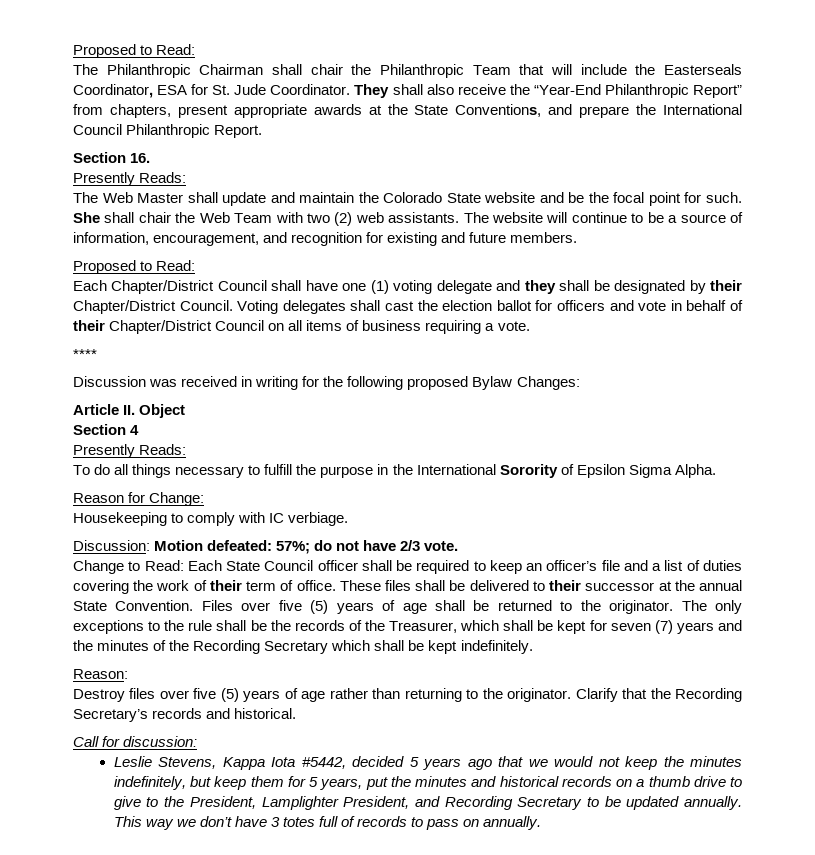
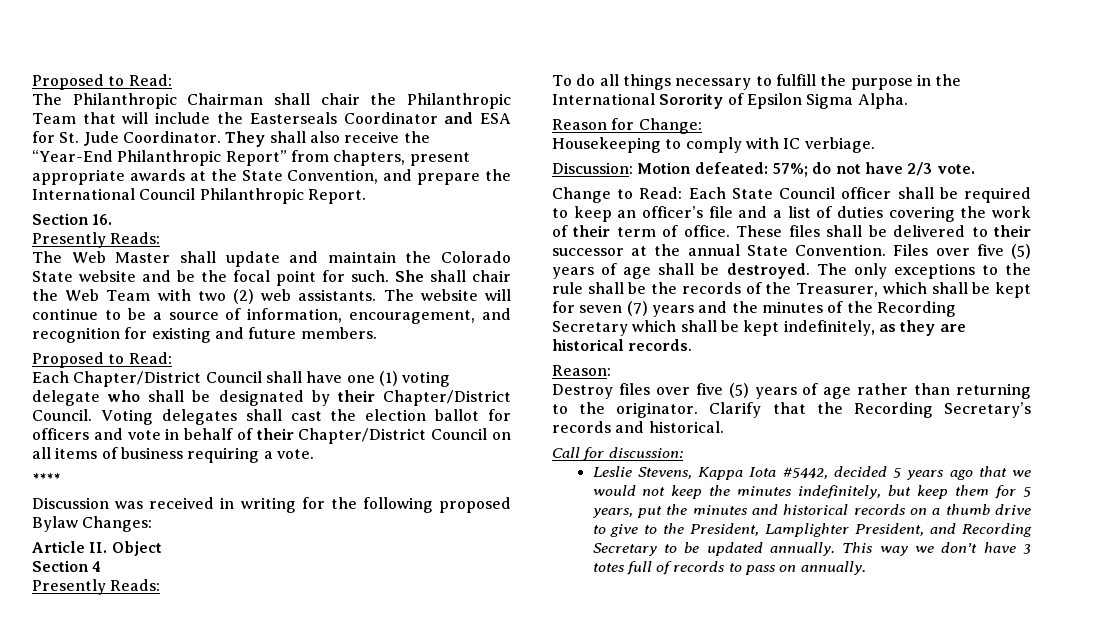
[73,84,153,98] Coordinator, -> [343,112,474,124] Coordinator and
[455,104,542,117] Conventions, -> [287,169,379,184] Convention,
[496,280,556,294] and they -> [107,390,141,402] who
[497,600,674,614] returned to the originator. -> [726,263,810,279] destroyed.
[460,640,533,654] indefinitely. -> [783,320,966,336] [552,339,693,351] indefinitely, as they are historical records.

